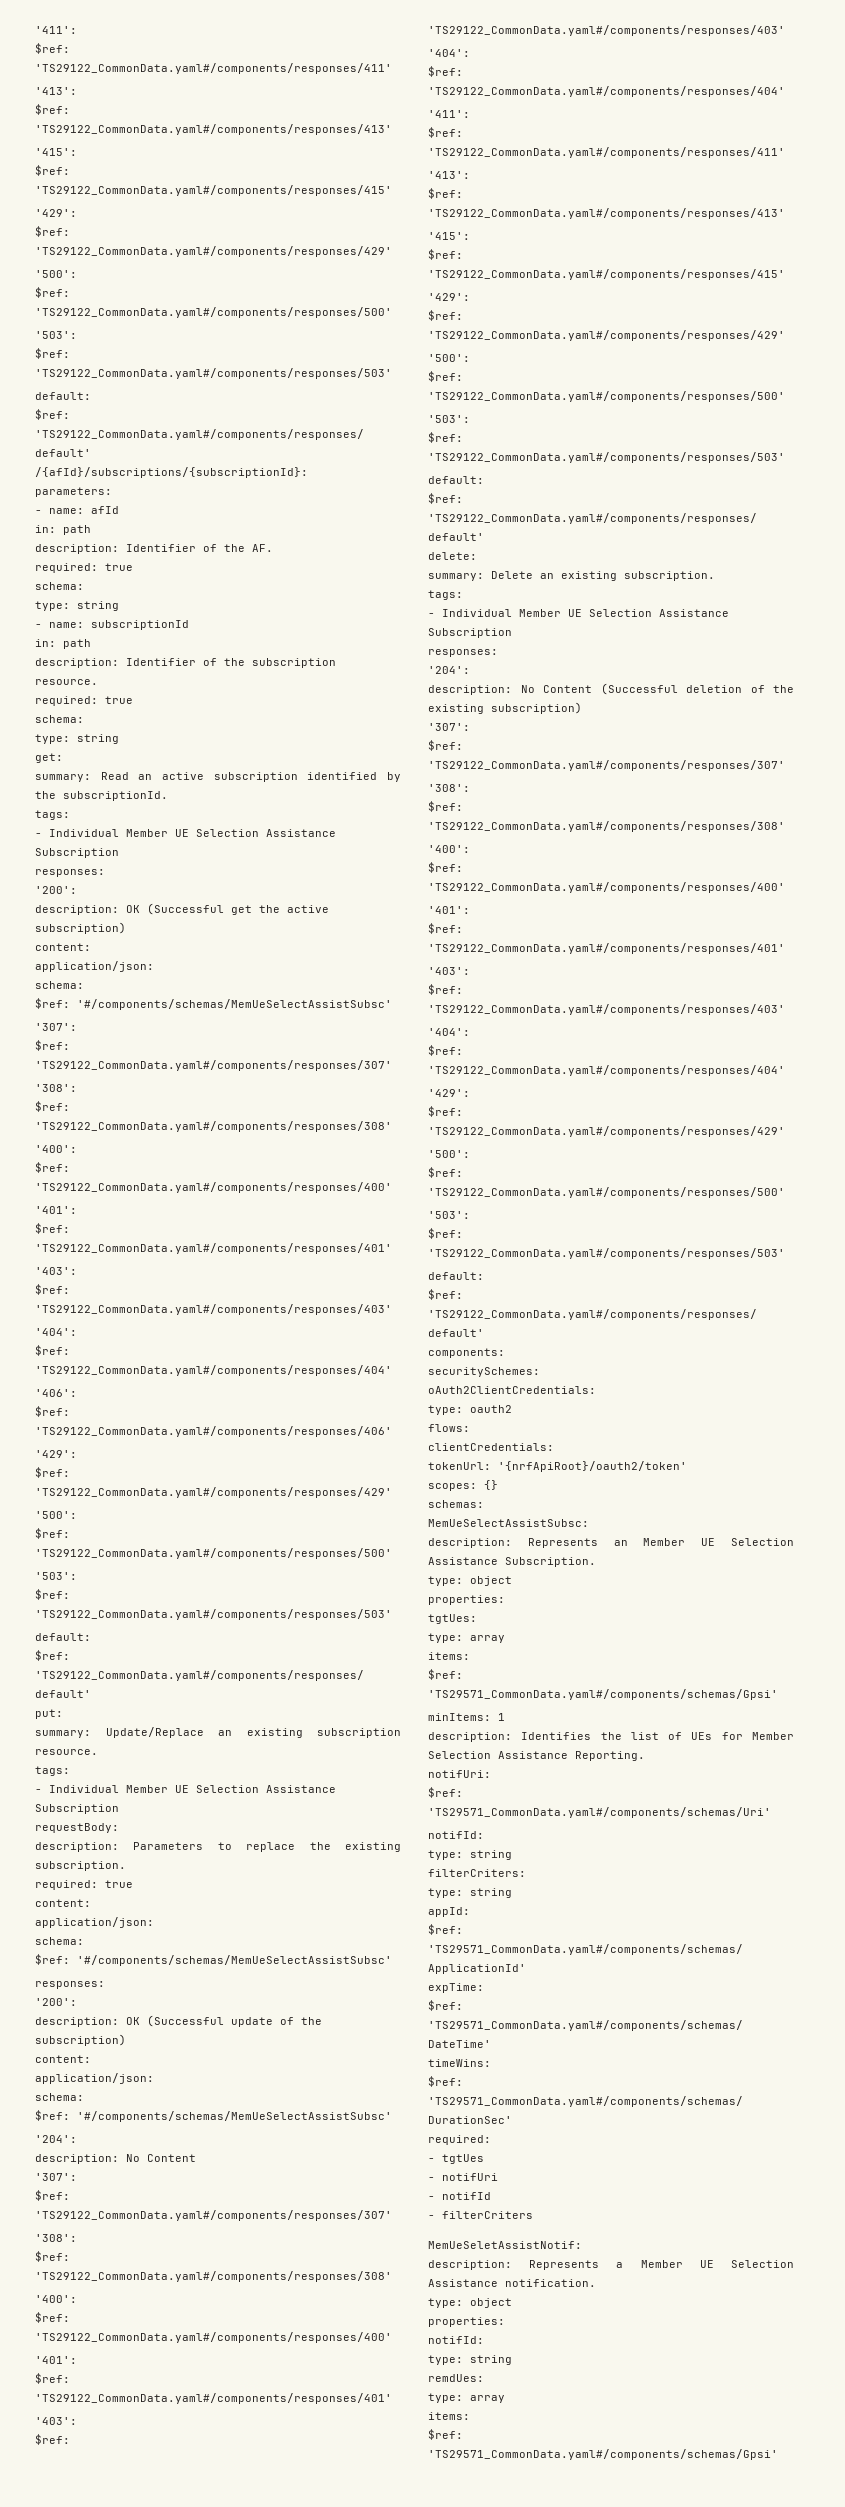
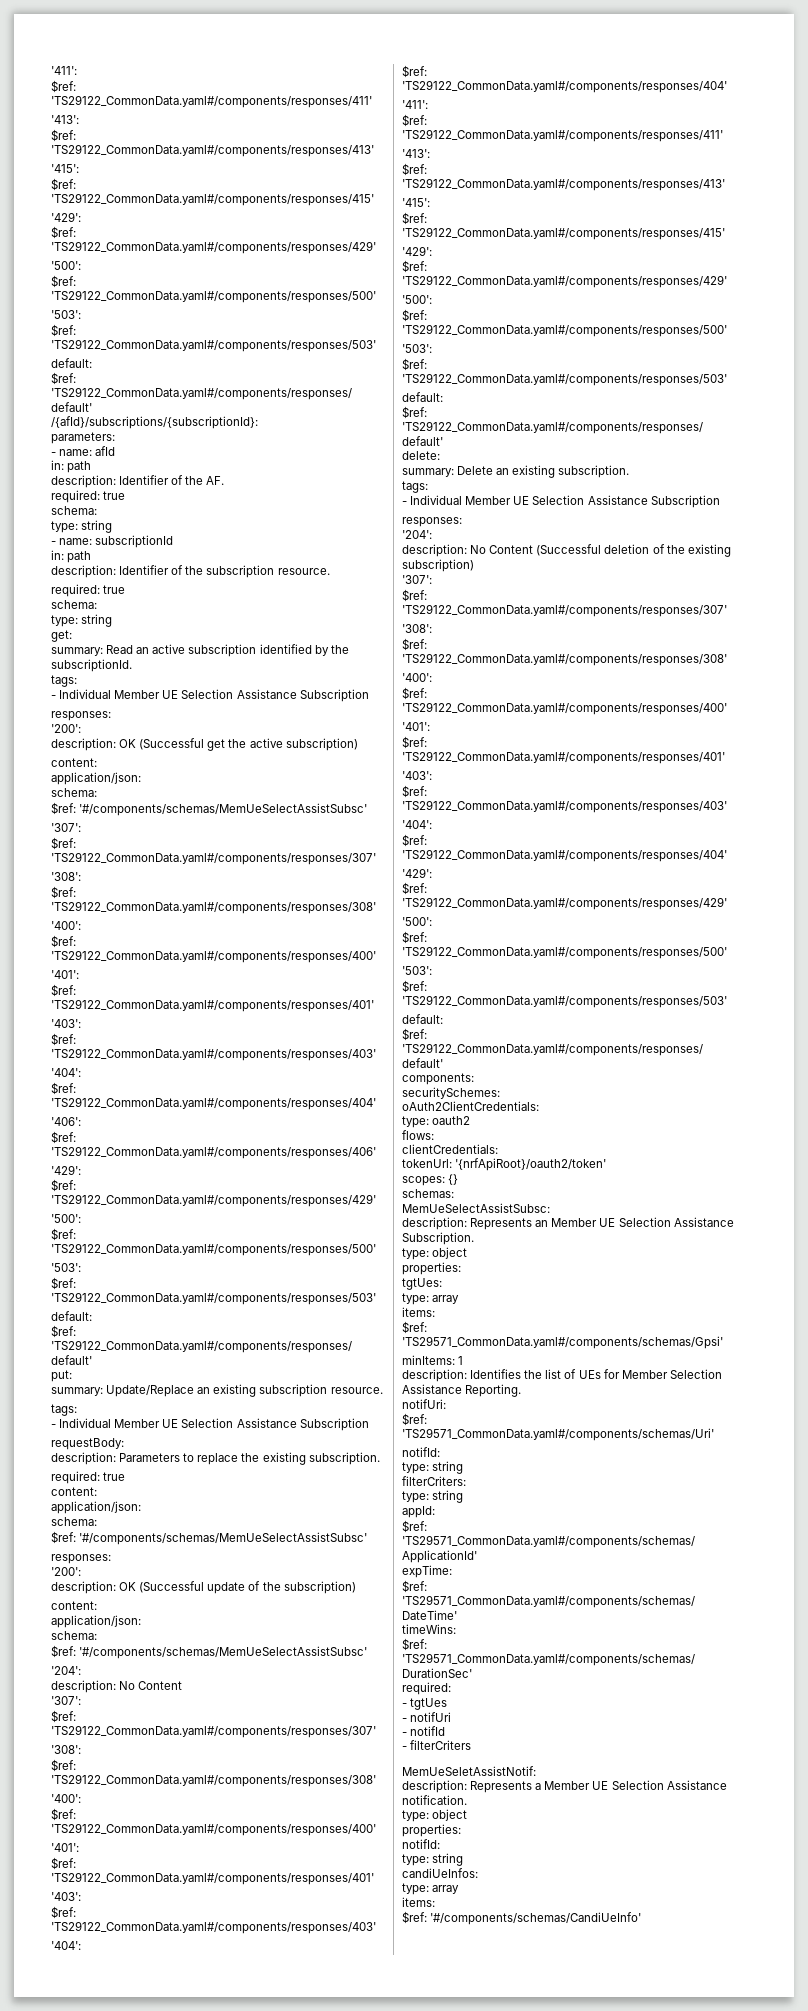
[428,2374,484,2382] [428,2393,505,2403] [428,2412,470,2420] [428,2429,463,2440] [428,2449,778,2460] remdUes: // type: array // items: // $ref: 'TS29571_CommonData.yaml#/components/schemas/Gpsi' -> [402,1868,478,1878] [402,1883,460,1895] [402,1897,435,1907] [402,1911,642,1925] candiUeInfos: // type: array // items: // $ref: '#/components/schemas/CandiUeInfo'

